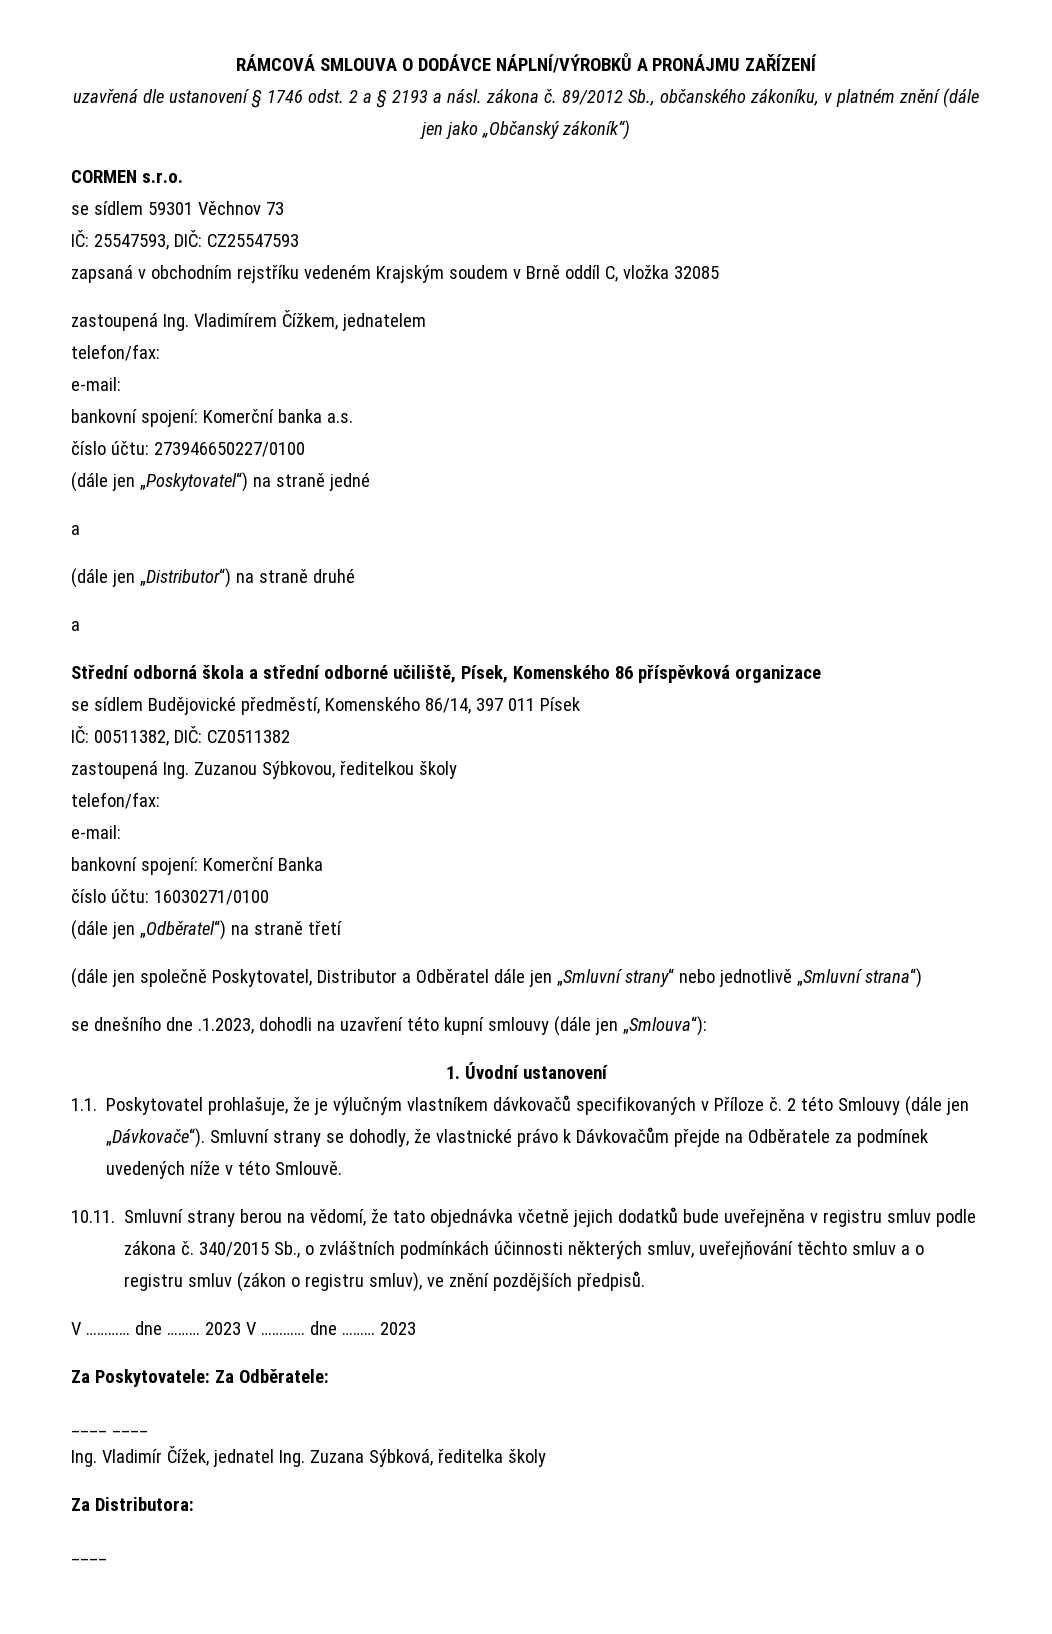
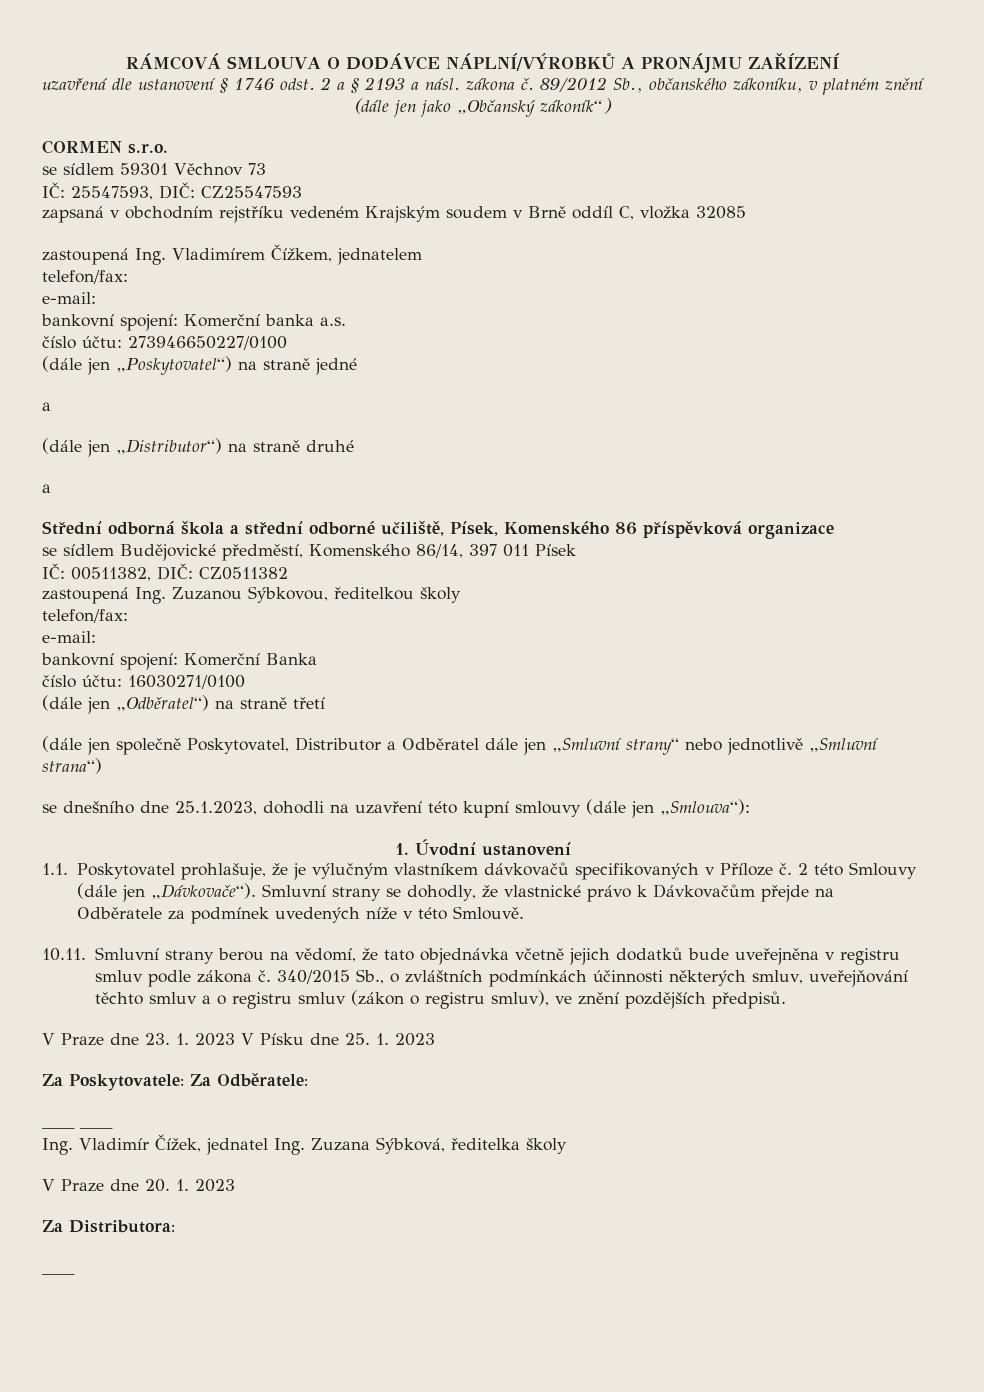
[197,1018,254,1034] .1.2023, -> [175,801,257,815] 25.1.2023,
[85,1321,375,1335] ………… dne ……… 2023 V ………… dne ……… -> [61,1033,389,1046] Praze dne 23. 1. 2023 V Písku dne 25. 1.
(546, 1458) none -> [42,1179,235,1192] // V Praze dne 20. 1. 2023

